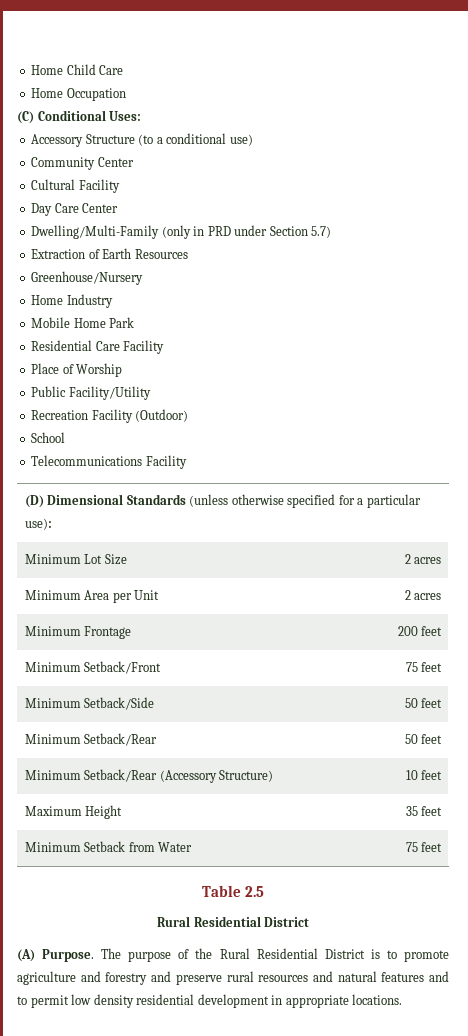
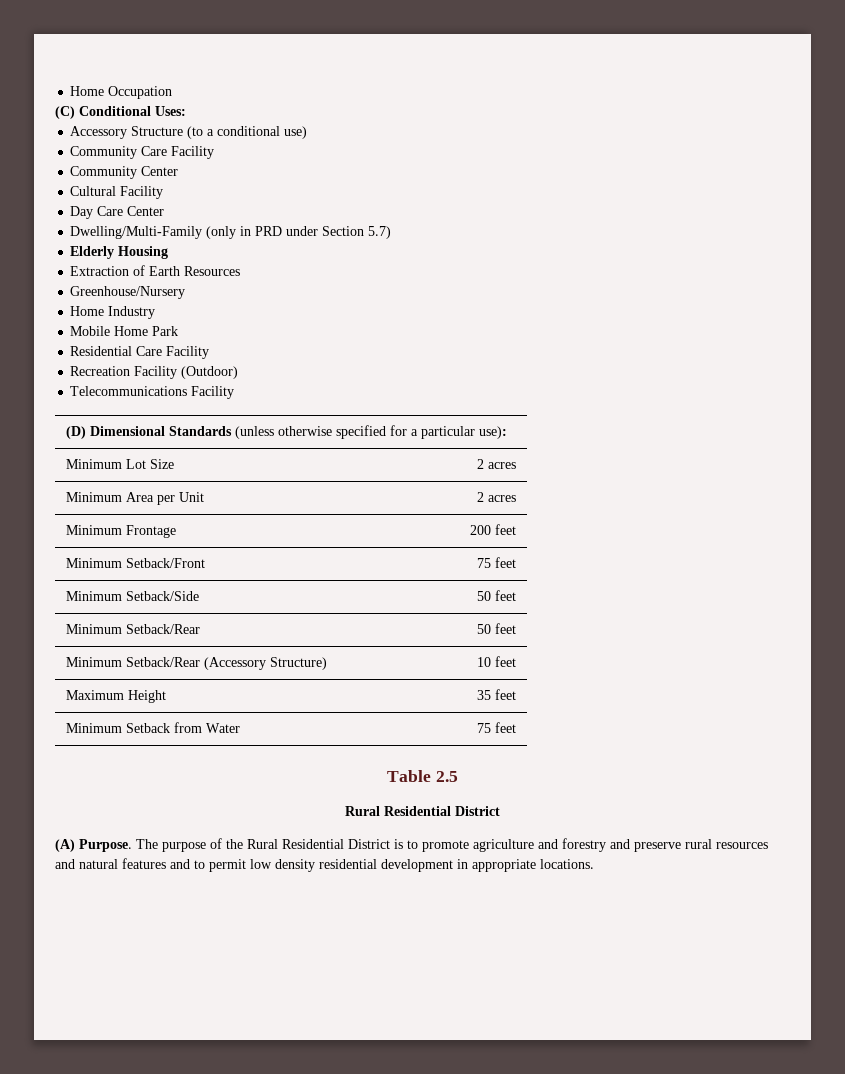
[31,64,124,75] [31,88,64,98] Home Child Care // Home -> [70,86,105,96] Home
(253, 140) none -> [70,146,215,159] // Community Care Facility
(332, 232) none -> [70,246,169,259] // Elderly Housing
[31,363,123,377] [31,386,151,400] // Place of Worship // Public Facility/Utility -> (210, 352) none
[31,432,66,443] // School -> (239, 372) none

